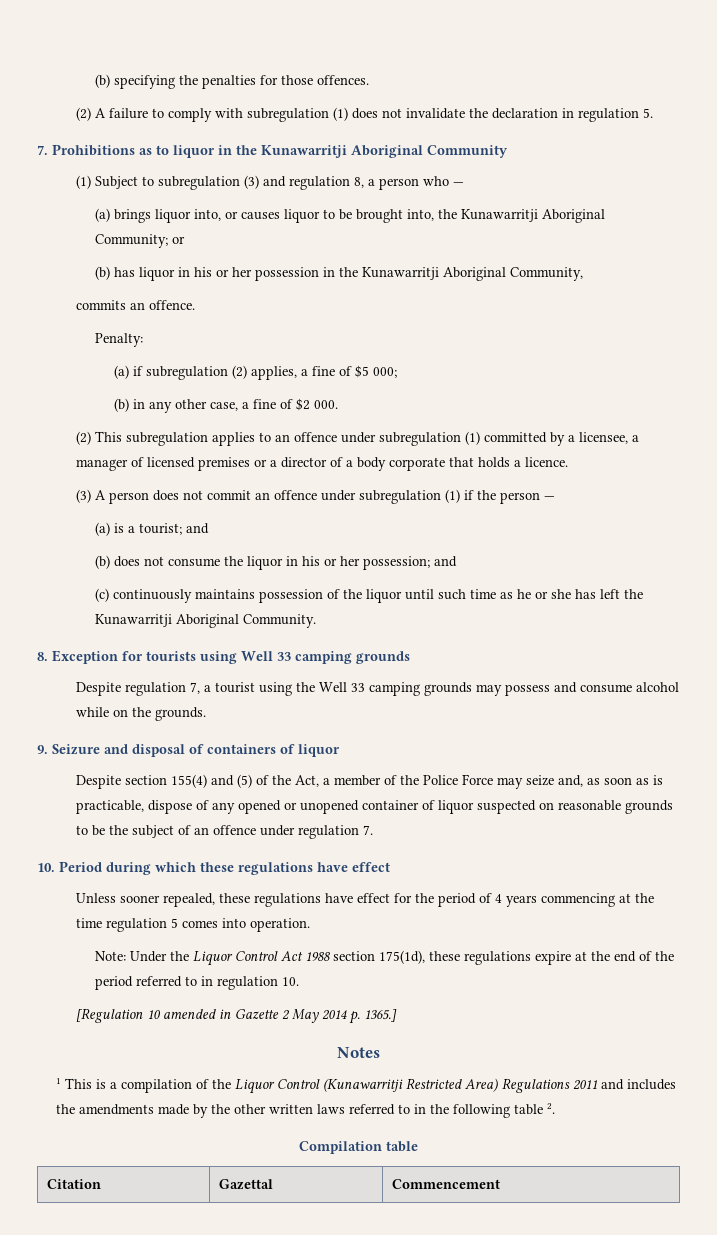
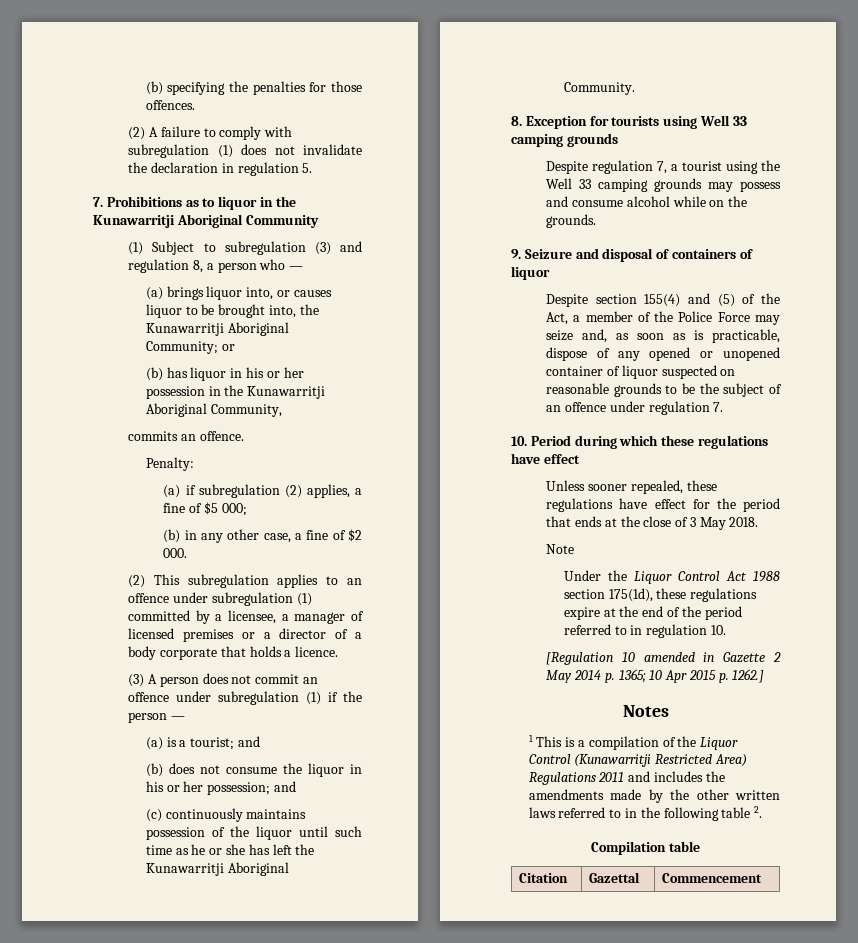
[478,893,654,907] [75,918,310,932] [94,951,126,961] of 4 years commencing at the time regulation 5 comes into operation. // Note: -> [546,516,759,530] [546,544,575,554] that ends at the close of 3 May 2018. // Note //
[363,1009,397,1022] 1365.] -> [618,669,765,683] 1365; 10 Apr 2015 p. 1262.]

